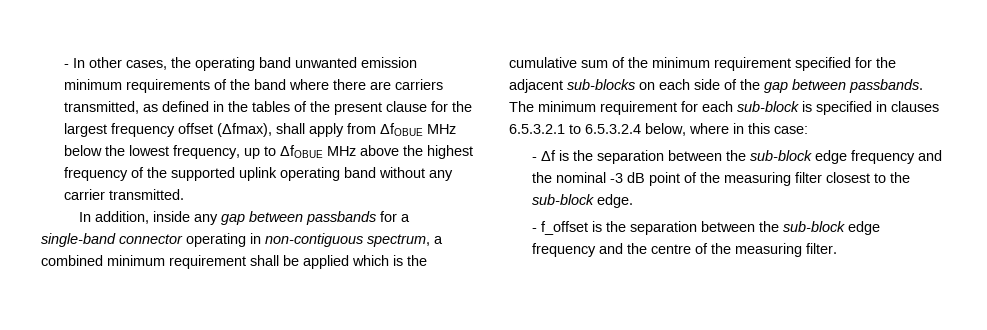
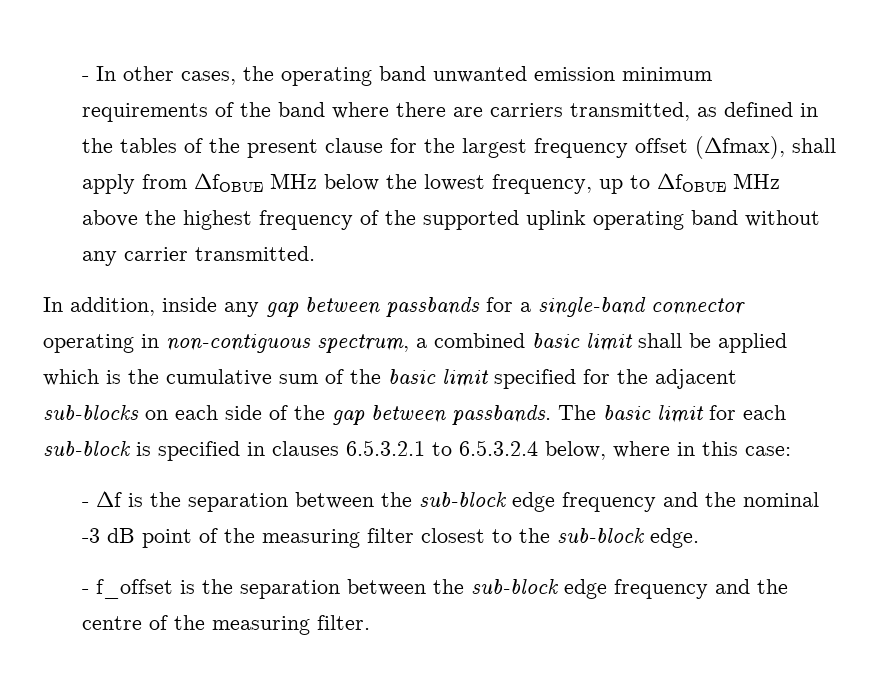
[107,255,246,269] minimum requirement -> [532,333,633,351] basic limit
[652,57,791,71] minimum requirement -> [388,369,489,387] basic limit
[538,101,677,115] minimum requirement -> [603,405,704,423] basic limit

